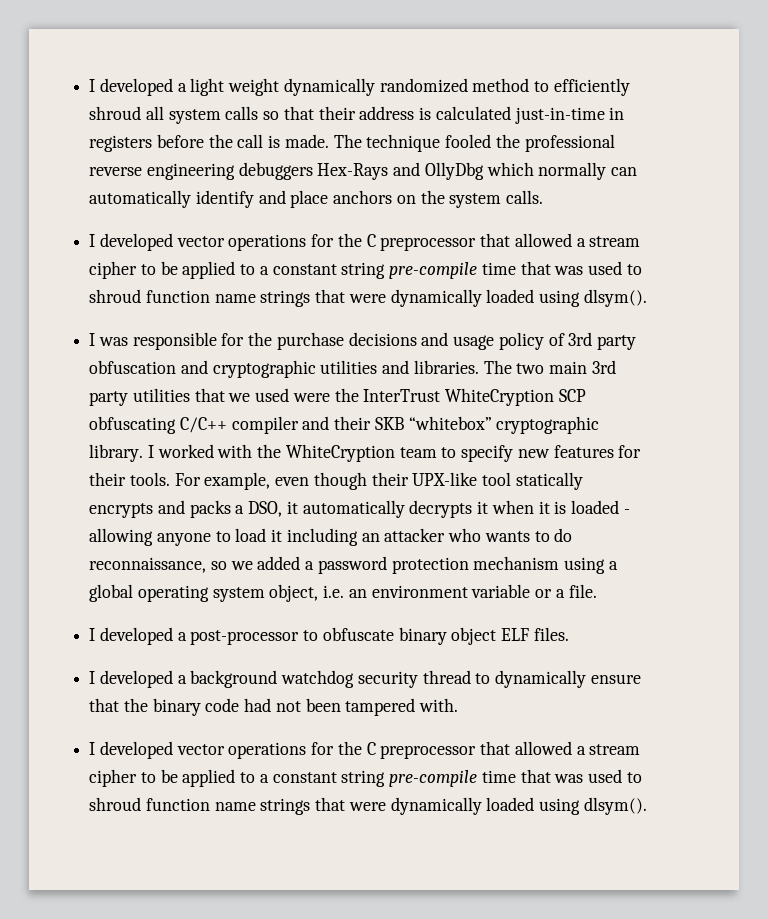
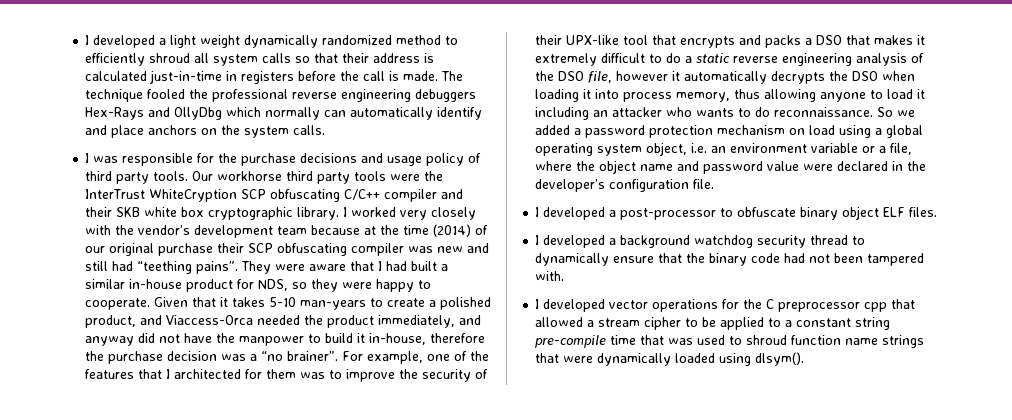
[89,233,641,251] [89,261,642,279] [89,289,647,307] // I developed vector operations for the C preprocessor that allowed a stream cipher to be applied to a constant string pre-compile time that was used to shroud function name strings that were dynamically loaded using dlsym(). -> (326, 130) none
[568,332,636,350] [89,360,616,378] [89,388,290,406] 3rd party obfuscation and cryptographic utilities and libraries. The two main 3rd party utilities that we used -> [85,171,387,184] third party tools. Our workhorse third party tools
[408,416,492,430] “whitebox” -> [144,207,205,217] white box
[217,444,642,462] [89,472,367,490] with the WhiteCryption team to specify new features for their tools. For example, even though -> [400,207,477,220] [85,224,489,238] [85,243,490,256] [85,261,449,274] [85,279,432,292] [85,297,492,310] [85,315,482,328] [85,333,486,346] [85,351,490,364] [85,369,489,382] very closely with the vendor’s development team because at the time (2014) of our original purchase their SCP obfuscating compiler was new and still had “teething pains”. They were aware that I had built a similar in-house product for NDS, so they were happy to cooperate. Given that it takes 5-10 man-years to create a polished product, and Viaccess-Orca needed the product immediately, and anyway did not have the manpower to build it in-house, therefore the purchase decision was a “no brainer”. For example, one of the features that I architected for them was to improve the security of
[515,472,583,490] statically -> [652,35,677,45] that
[248,500,630,518] DSO, it automatically decrypts it when it is loaded - -> [816,35,926,45] [535,53,925,66] [535,71,916,84] [535,89,761,102] DSO that makes it extremely difficult to do a static reverse engineering analysis of the DSO file, however it automatically decrypts the DSO when loading it into process memory, thus
[89,557,227,573] reconnaissance, so -> [774,107,894,117] reconnaissance. So
(560, 563) none -> [789,125,836,135] on load
(565, 593) none -> [890,143,913,155] [535,160,927,174] [535,179,690,192] file, where the object name and password value were declared in the developer’s configuration
(477, 752) none -> [864,302,888,312] cpp

